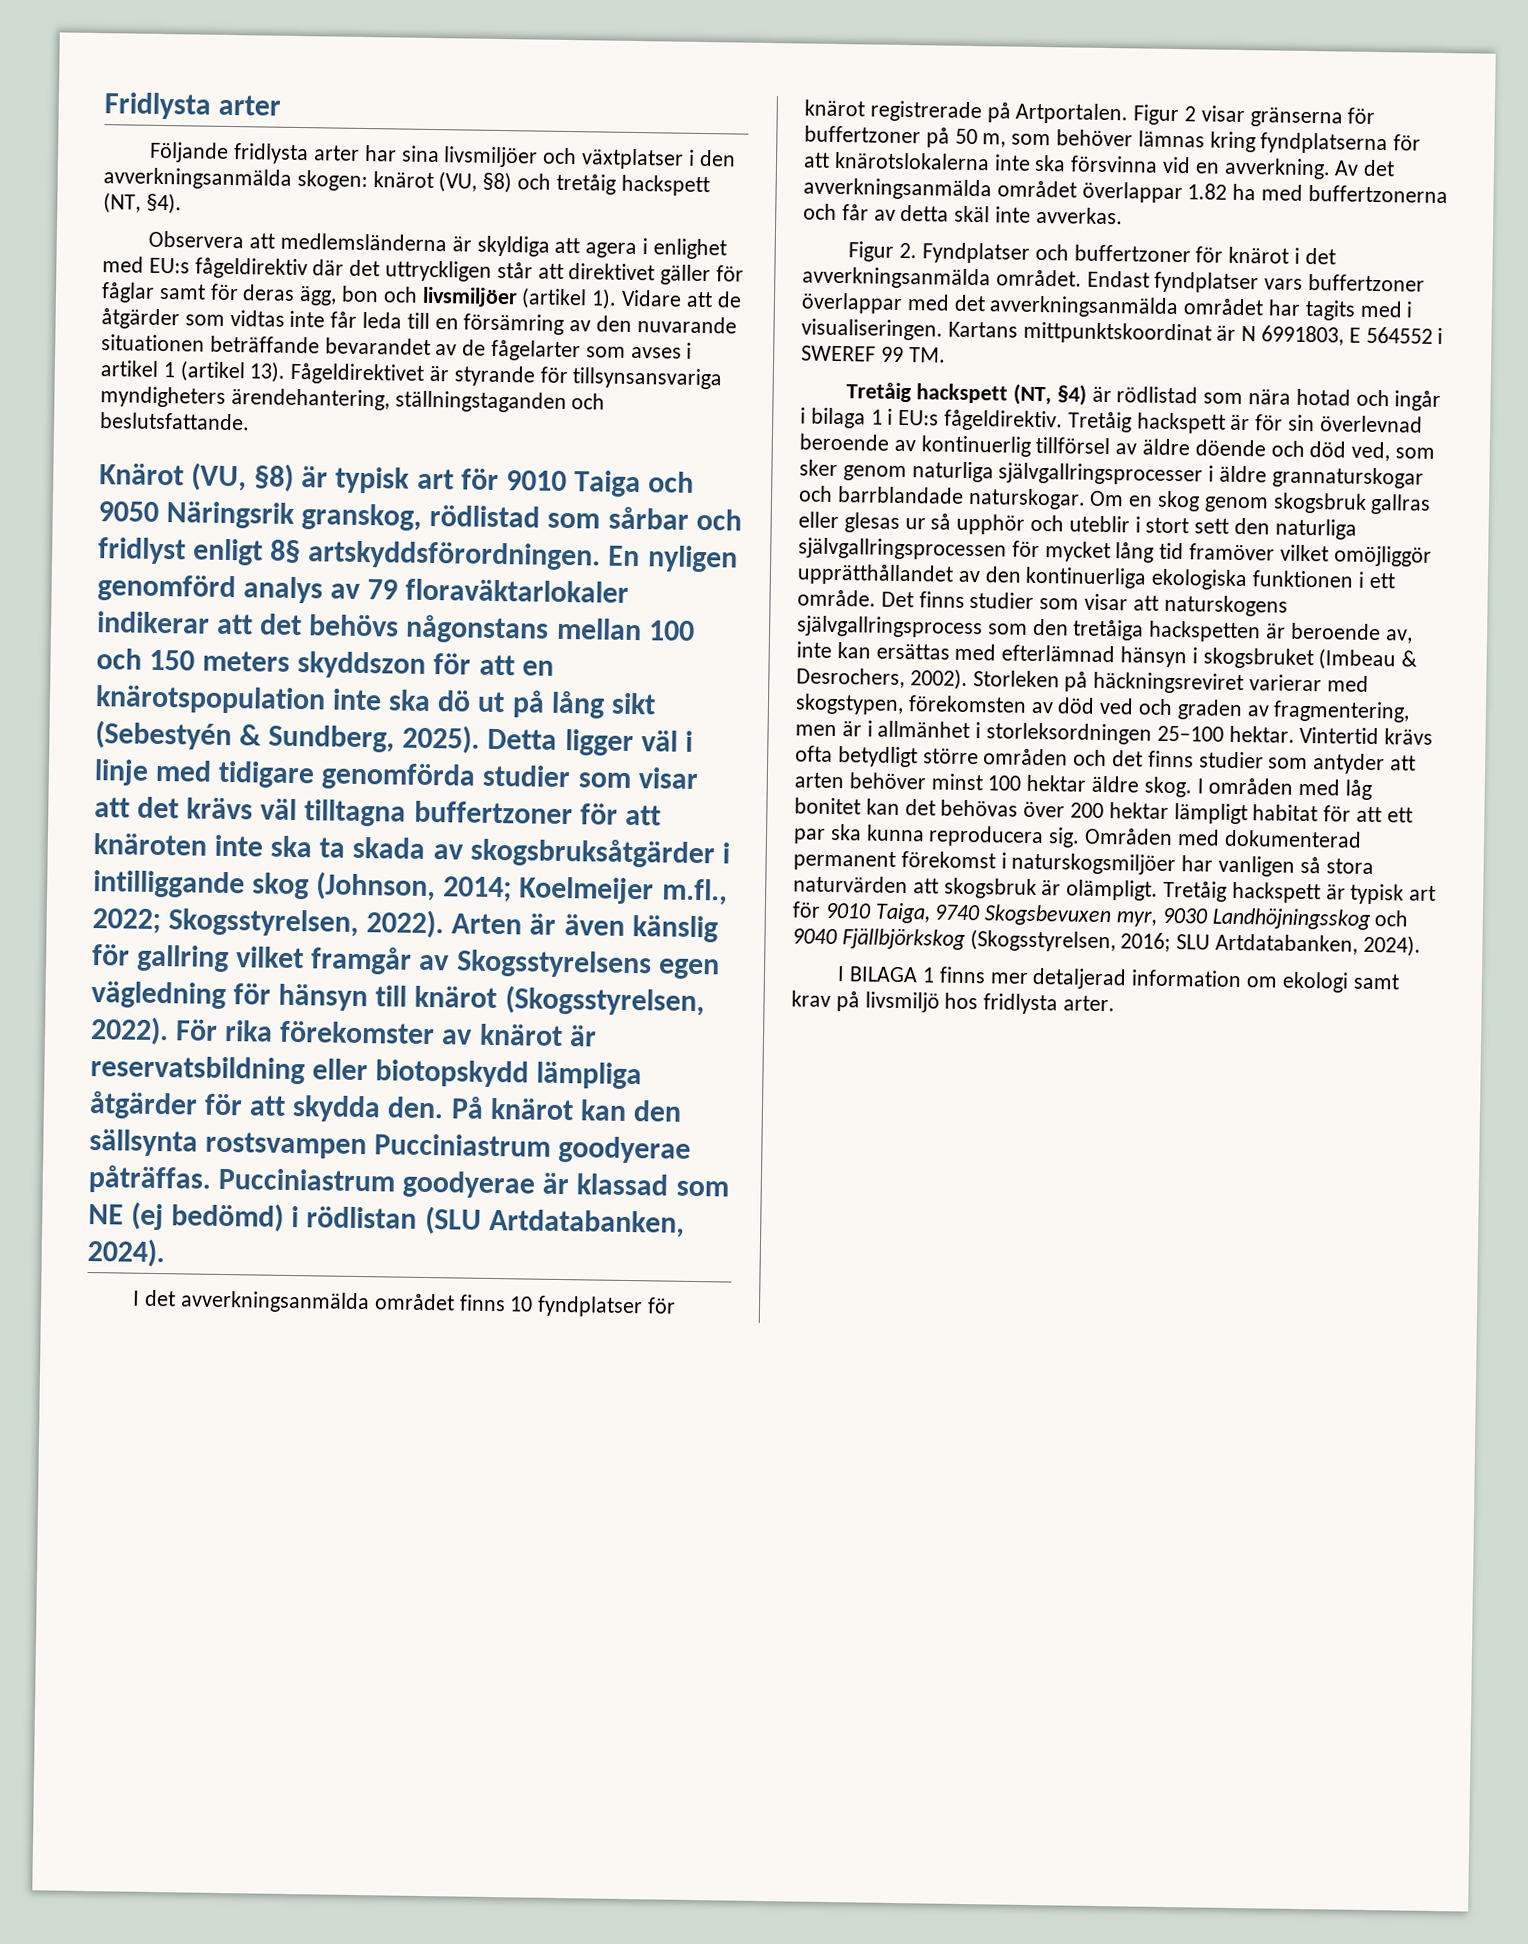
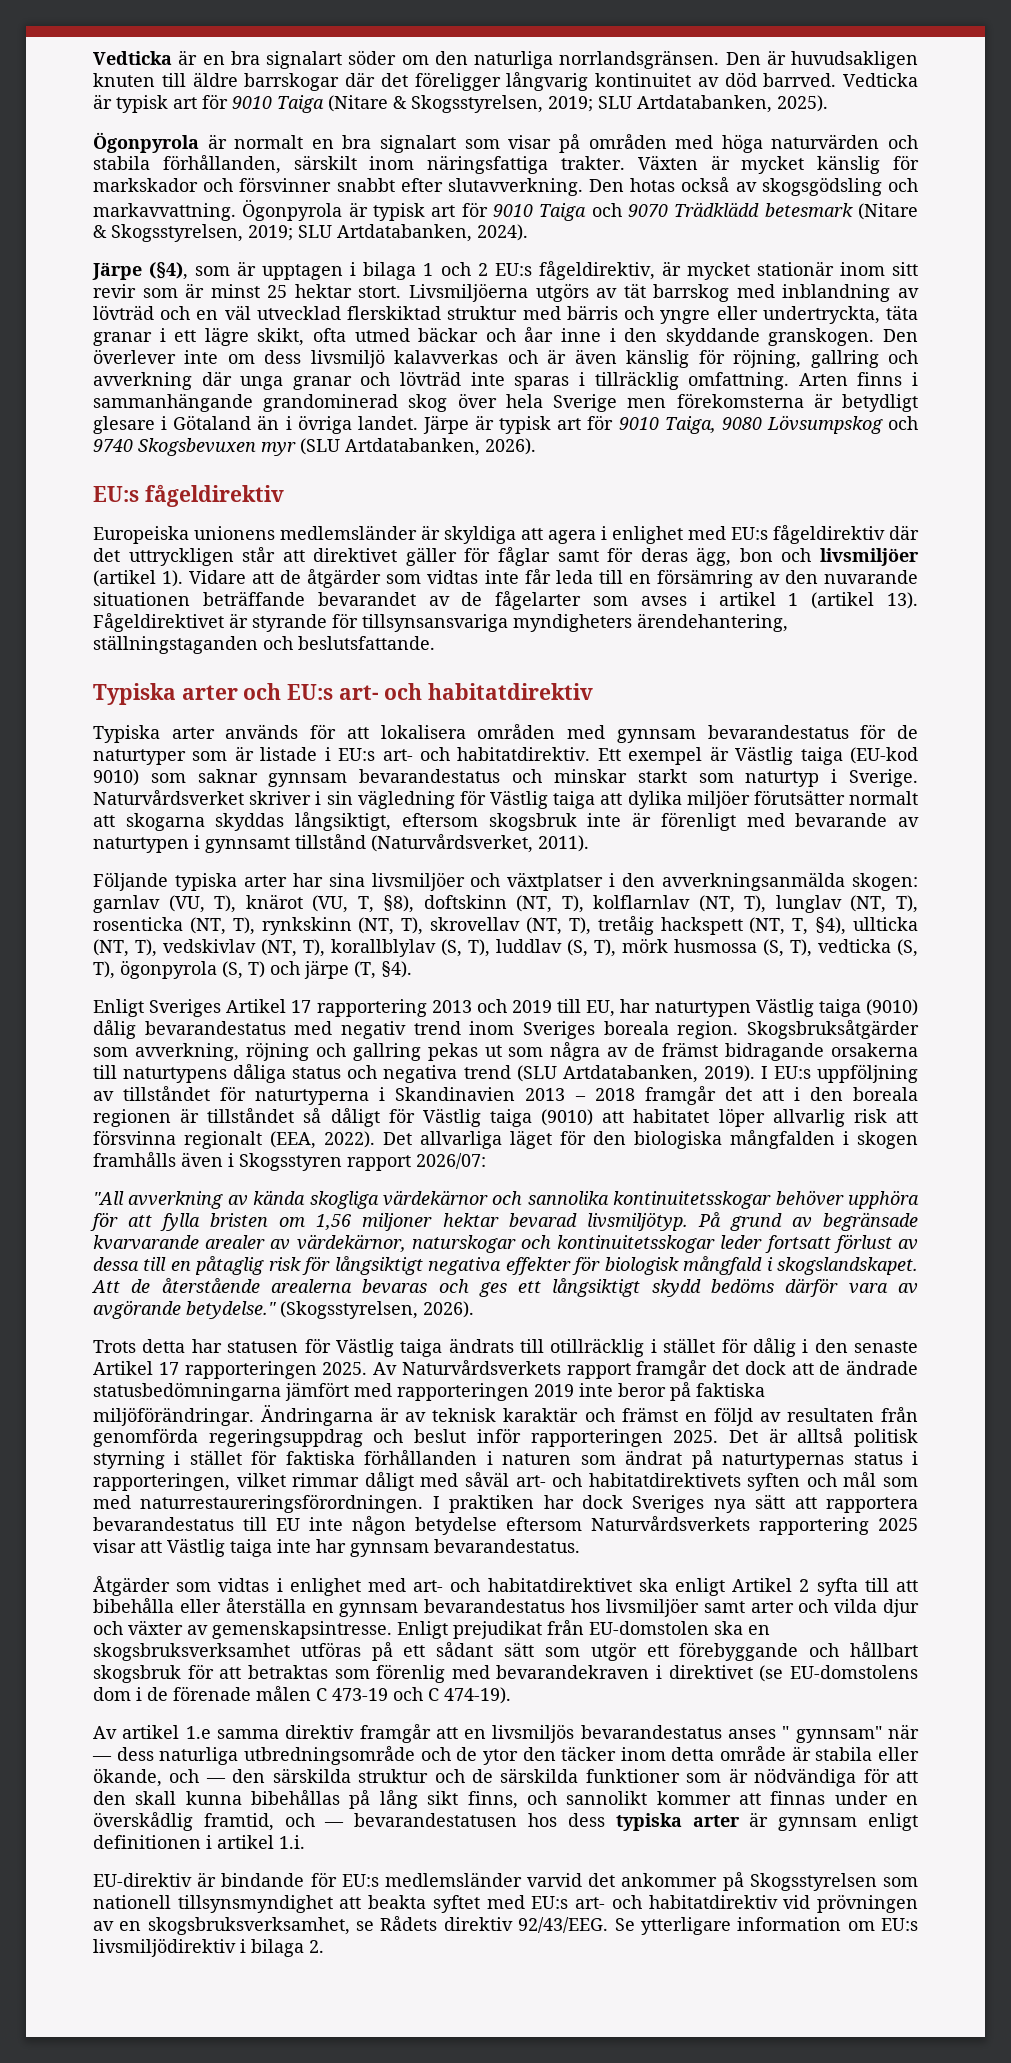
[104,92,282,120] [149,141,736,170] [103,167,710,197] [103,192,182,215] [148,230,447,252] Fridlysta arter // Följande fridlysta arter har sina livsmiljöer och växtplatser i den avverkningsanmälda skogen: knärot (VU, §8) och tretåig hackspett (NT, §4). // Observera att medlemsländerna -> [93,50,918,69] [93,72,918,91] [93,94,828,113] [93,132,919,153] [93,155,919,174] [93,177,918,196] [93,199,918,221] [93,224,528,242] [92,261,918,280] [93,283,919,302] [93,305,919,324] [93,327,919,346] [93,349,918,368] [93,371,919,390] [93,393,918,412] [93,415,918,434] [93,438,536,456] [93,484,284,507] [93,525,417,544] Vedticka är en bra signalart söder om den naturliga norrlandsgränsen. Den är huvudsakligen knuten till äldre barrskogar där det föreligger långvarig kontinuitet av död barrved. Vedticka är typisk art för 9010 Taiga (Nitare & Skogsstyrelsen, 2019; SLU Artdatabanken, 2025). // Ögonpyrola är normalt en bra signalart som visar på områden med höga naturvärden och stabila förhållanden, särskilt inom näringsfattiga trakter. Växten är mycket känslig för markskador och försvinner snabbt efter slutavverkning. Den hotas också av skogsgödsling och markavvattning. Ögonpyrola är typisk art för 9010 Taiga och 9070 Trädklädd betesmark (Nitare & Skogsstyrelsen, 2019; SLU Artdatabanken, 2024). // Järpe (§4), som är upptagen i bilaga 1 och 2 EU:s fågeldirektiv, är mycket stationär inom sitt revir som är minst 25 hektar stort. Livsmiljöerna utgörs av tät barrskog med inblandning av lövträd och en väl utvecklad flerskiktad struktur med bärris och yngre eller undertryckta, täta granar i ett lägre skikt, ofta utmed bäckar och åar inne i den skyddande granskogen. Den överlever inte om dess livsmiljö kalavverkas och är även känslig för röjning, gallring och avverkning där unga granar och lövträd inte sparas i tillräcklig omfattning. Arten finns i sammanhängande grandominerad skog över hela Sverige men förekomsterna är betydligt glesare i Götaland än i övriga landet. Järpe är typisk art för 9010 Taiga, 9080 Lövsumpskog och 9740 Skogsbevuxen myr (SLU Artdatabanken, 2026). // EU:s fågeldirektiv // Europeiska unionens medlemsländer
[99,462,694,498] [98,501,742,531] [97,537,738,573] [97,574,630,604] [96,611,695,644] [96,648,554,679] [95,685,656,719] [95,720,693,757] [94,759,699,791] [94,796,661,827] [93,833,730,869] [93,870,728,906] [92,908,718,943] [92,944,720,980] [91,981,705,1017] [90,1016,597,1047] [90,1055,643,1090] [89,1091,682,1123] [89,1129,692,1164] [88,1165,729,1199] [88,1201,685,1238] [87,1238,165,1268] [132,1289,677,1318] [804,99,1376,128] [804,125,1422,155] [803,151,1396,180] [803,177,1448,204] [803,203,1123,225] [848,241,1336,265] [802,266,1426,294] [801,292,1414,321] [801,318,1444,346] [801,345,946,363] [846,382,1442,411] [800,407,1423,434] [799,433,1436,462] [799,459,1424,489] [798,485,1432,515] [798,511,1357,540] [798,537,1432,567] [797,563,1395,591] [797,589,1288,617] [796,615,1413,644] [796,641,1418,671] [796,667,1369,695] [795,693,1411,723] [795,720,1434,745] [795,745,1417,775] [794,772,1373,801] [794,797,1413,825] [793,823,1362,848] [793,850,1374,877] [793,875,1437,905] [792,901,1409,930] [792,928,1421,957] [837,966,1400,993] [791,990,1116,1015] Knärot (VU, §8) är typisk art för 9010 Taiga och 9050 Näringsrik granskog, rödlistad som sårbar och fridlyst enligt 8§ artskyddsförordningen. En nyligen genomförd analys av 79 floraväktarlokaler indikerar att det behövs någonstans mellan 100 och 150 meters skyddszon för att en knärotspopulation inte ska dö ut på lång sikt (Sebestyén & Sundberg, 2025). Detta ligger väl i linje med tidigare genomförda studier som visar att det krävs väl tilltagna buffertzoner för att knäroten inte ska ta skada av skogsbruksåtgärder i intilliggande skog (Johnson, 2014; Koelmeijer m.fl., 2022; Skogsstyrelsen, 2022). Arten är även känslig för gallring vilket framgår av Skogsstyrelsens egen vägledning för hänsyn till knärot (Skogsstyrelsen, 2022). För rika förekomster av knärot är reservatsbildning eller biotopskydd lämpliga åtgärder för att skydda den. På knärot kan den sällsynta rostsvampen Pucciniastrum goodyerae påträffas. Pucciniastrum goodyerae är klassad som NE (ej bedömd) i rödlistan (SLU Artdatabanken, 2024). // I det avverkningsanmälda området finns 10 fyndplatser för knärot registrerade på Artportalen. Figur 2 visar gränserna för buffertzoner på 50 m, som behöver lämnas kring fyndplatserna för att knärotslokalerna inte ska försvinna vid en avverkning. Av det avverkningsanmälda området överlappar 1.82 ha med buffertzonerna och får av detta skäl inte avverkas. // Figur 2. Fyndplatser och buffertzoner för knärot i det avverkningsanmälda området. Endast fyndplatser vars buffertzoner överlappar med det avverkningsanmälda området har tagits med i visualiseringen. Kartans mittpunktskoordinat är N 6991803, E 564552 i SWEREF 99 TM. // Tretåig hackspett (NT, §4) är rödlistad som nära hotad och ingår i bilaga 1 i EU:s fågeldirektiv. Tretåig hackspett är för sin överlevnad beroende av kontinuerlig tillförsel av äldre döende och död ved, som sker genom naturliga självgallringsprocesser i äldre grannaturskogar och barrblandade naturskogar. Om en skog genom skogsbruk gallras eller glesas ur så upphör och uteblir i stort sett den naturliga självgallringsprocessen för mycket lång tid framöver vilket omöjliggör upprätthållandet av den kontinuerliga ekologiska funktionen i ett område. Det finns studier som visar att naturskogens självgallringsprocess som den tretåiga hackspetten är beroende av, inte kan ersättas med efterlämnad hänsyn i skogsbruket (Imbeau & Desrochers, 2002). Storleken på häckningsreviret varierar med skogstypen, förekomsten av död ved och graden av fragmentering, men är i allmänhet i storleksordningen 25–100 hektar. Vintertid krävs ofta betydligt större områden och det finns studier som antyder att arten behöver minst 100 hektar äldre skog. I områden med låg bonitet kan det behövas över 200 hektar lämpligt habitat för att ett par ska kunna reproducera sig. Områden med dokumenterad permanent förekomst i naturskogsmiljöer har vanligen så stora naturvärden att skogsbruk är olämpligt. Tretåig hackspett är typisk art för 9010 Taiga, 9740 Skogsbevuxen myr, 9030 Landhöjningsskog och 9040 Fjällbjörkskog (Skogsstyrelsen, 2016; SLU Artdatabanken, 2024). // I BILAGA 1 finns mer detaljerad information om ekologi samt krav på livsmiljö hos fridlysta arter. -> [93,683,594,705] [93,724,919,743] [93,746,919,765] [93,769,919,787] [93,790,918,809] [93,812,920,831] [93,834,589,853] [93,872,918,891] [93,894,918,913] [93,916,918,935] [93,938,918,957] [93,960,412,979] [93,998,918,1017] [93,1020,919,1039] [93,1042,918,1061] [93,1064,919,1083] [93,1086,918,1105] [93,1108,918,1127] [93,1130,918,1149] [93,1152,486,1171] [93,1190,919,1209] [90,1212,919,1231] [93,1234,919,1253] [93,1256,918,1275] [91,1278,918,1297] [93,1300,474,1319] [93,1338,918,1357] [93,1360,918,1379] [93,1382,765,1401] [93,1404,919,1426] [93,1428,919,1447] [93,1450,918,1469] [93,1472,918,1491] [93,1494,918,1513] [93,1516,918,1535] [93,1538,580,1557] [93,1576,919,1596] [93,1598,920,1617] [93,1620,770,1639] [93,1642,919,1661] [93,1664,918,1683] [93,1686,511,1704] [93,1724,919,1743] [92,1746,919,1765] [93,1768,919,1787] [93,1790,918,1809] [93,1812,919,1831] [93,1835,305,1849] [93,1872,918,1891] [93,1894,919,1913] [93,1916,919,1935] [93,1938,324,1957] Typiska arter och EU:s art- och habitatdirektiv // Typiska arter används för att lokalisera områden med gynnsam bevarandestatus för de naturtyper som är listade i EU:s art- och habitatdirektiv. Ett exempel är Västlig taiga (EU-kod 9010) som saknar gynnsam bevarandestatus och minskar starkt som naturtyp i Sverige. Naturvårdsverket skriver i sin vägledning för Västlig taiga att dylika miljöer förutsätter normalt att skogarna skyddas långsiktigt, eftersom skogsbruk inte är förenligt med bevarande av naturtypen i gynnsamt tillstånd (Naturvårdsverket, 2011). // Följande typiska arter har sina livsmiljöer och växtplatser i den avverkningsanmälda skogen: garnlav (VU, T), knärot (VU, T, §8), doftskinn (NT, T), kolflarnlav (NT, T), lunglav (NT, T), rosenticka (NT, T), rynkskinn (NT, T), skrovellav (NT, T), tretåig hackspett (NT, T, §4), ullticka (NT, T), vedskivlav (NT, T), korallblylav (S, T), luddlav (S, T), mörk husmossa (S, T), vedticka (S, T), ögonpyrola (S, T) och järpe (T, §4). // Enligt Sveriges Artikel 17 rapportering 2013 och 2019 till EU, har naturtypen Västlig taiga (9010) dålig bevarandestatus med negativ trend inom Sveriges boreala region. Skogsbruksåtgärder som avverkning, röjning och gallring pekas ut som några av de främst bidragande orsakerna till naturtypens dåliga status och negativa trend (SLU Artdatabanken, 2019). I EU:s uppföljning av tillståndet för naturtyperna i Skandinavien 2013 – 2018 framgår det att i den boreala regionen är tillståndet så dåligt för Västlig taiga (9010) att habitatet löper allvarlig risk att försvinna regionalt (EEA, 2022). Det allvarliga läget för den biologiska mångfalden i skogen framhålls även i Skogsstyren rapport 2026/07: // "All avverkning av kända skogliga värdekärnor och sannolika kontinuitetsskogar behöver upphöra för att fylla bristen om 1,56 miljoner hektar bevarad livsmiljötyp. På grund av begränsade kvarvarande arealer av värdekärnor, naturskogar och kontinuitetsskogar leder fortsatt förlust av dessa till en påtaglig risk för långsiktigt negativa effekter för biologisk mångfald i skogslandskapet. Att de återstående arealerna bevaras och ges ett långsiktigt skydd bedöms därför vara av avgörande betydelse." (Skogsstyrelsen, 2026). // Trots detta har statusen för Västlig taiga ändrats till otillräcklig i stället för dålig i den senaste Artikel 17 rapporteringen 2025. Av Naturvårdsverkets rapport framgår det dock att de ändrade statusbedömningarna jämfört med rapporteringen 2019 inte beror på faktiska miljöförändringar. Ändringarna är av teknisk karaktär och främst en följd av resultaten från genomförda regeringsuppdrag och beslut inför rapporteringen 2025. Det är alltså politisk styrning i stället för faktiska förhållanden i naturen som ändrat på naturtypernas status i rapporteringen, vilket rimmar dåligt med såväl art- och habitatdirektivets syften och mål som med naturrestaureringsförordningen. I praktiken har dock Sveriges nya sätt att rapportera bevarandestatus till EU inte någon betydelse eftersom Naturvårdsverkets rapportering 2025 visar att Västlig taiga inte har gynnsam bevarandestatus. // Åtgärder som vidtas i enlighet med art- och habitatdirektivet ska enligt Artikel 2 syfta till att bibehålla eller återställa en gynnsam bevarandestatus hos livsmiljöer samt arter och vilda djur och växter av gemenskapsintresse. Enligt prejudikat från EU-domstolen ska en skogsbruksverksamhet utföras på ett sådant sätt som utgör ett förebyggande och hållbart skogsbruk för att betraktas som förenlig med bevarandekraven i direktivet (se EU-domstolens dom i de förenade målen C 473-19 och C 474-19). // Av artikel 1.e samma direktiv framgår att en livsmiljös bevarandestatus anses " gynnsam" när — dess naturliga utbredningsområde och de ytor den täcker inom detta område är stabila eller ökande, och — den särskilda struktur och de särskilda funktioner som är nödvändiga för att den skall kunna bibehållas på lång sikt finns, och sannolikt kommer att finnas under en överskådlig framtid, och — bevarandestatusen hos dess typiska arter är gynnsam enligt definitionen i artikel 1.i. // EU-direktiv är bindande för EU:s medlemsländer varvid det ankommer på Skogsstyrelsen som nationell tillsynsmyndighet att beakta syftet med EU:s art- och habitatdirektiv vid prövningen av en skogsbruksverksamhet, se Rådets direktiv 92/43/EEG. Se ytterligare information om EU:s livsmiljödirektiv i bilaga 2.

